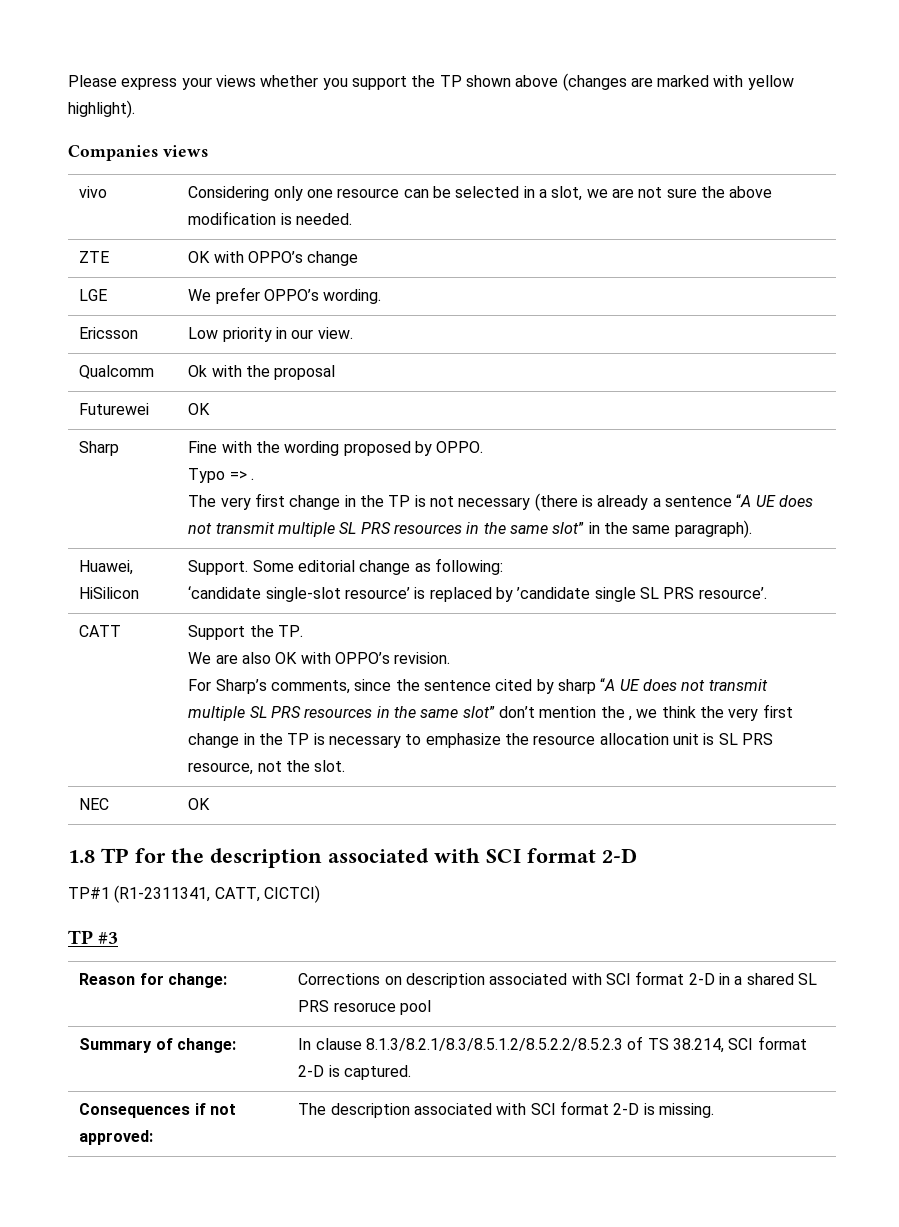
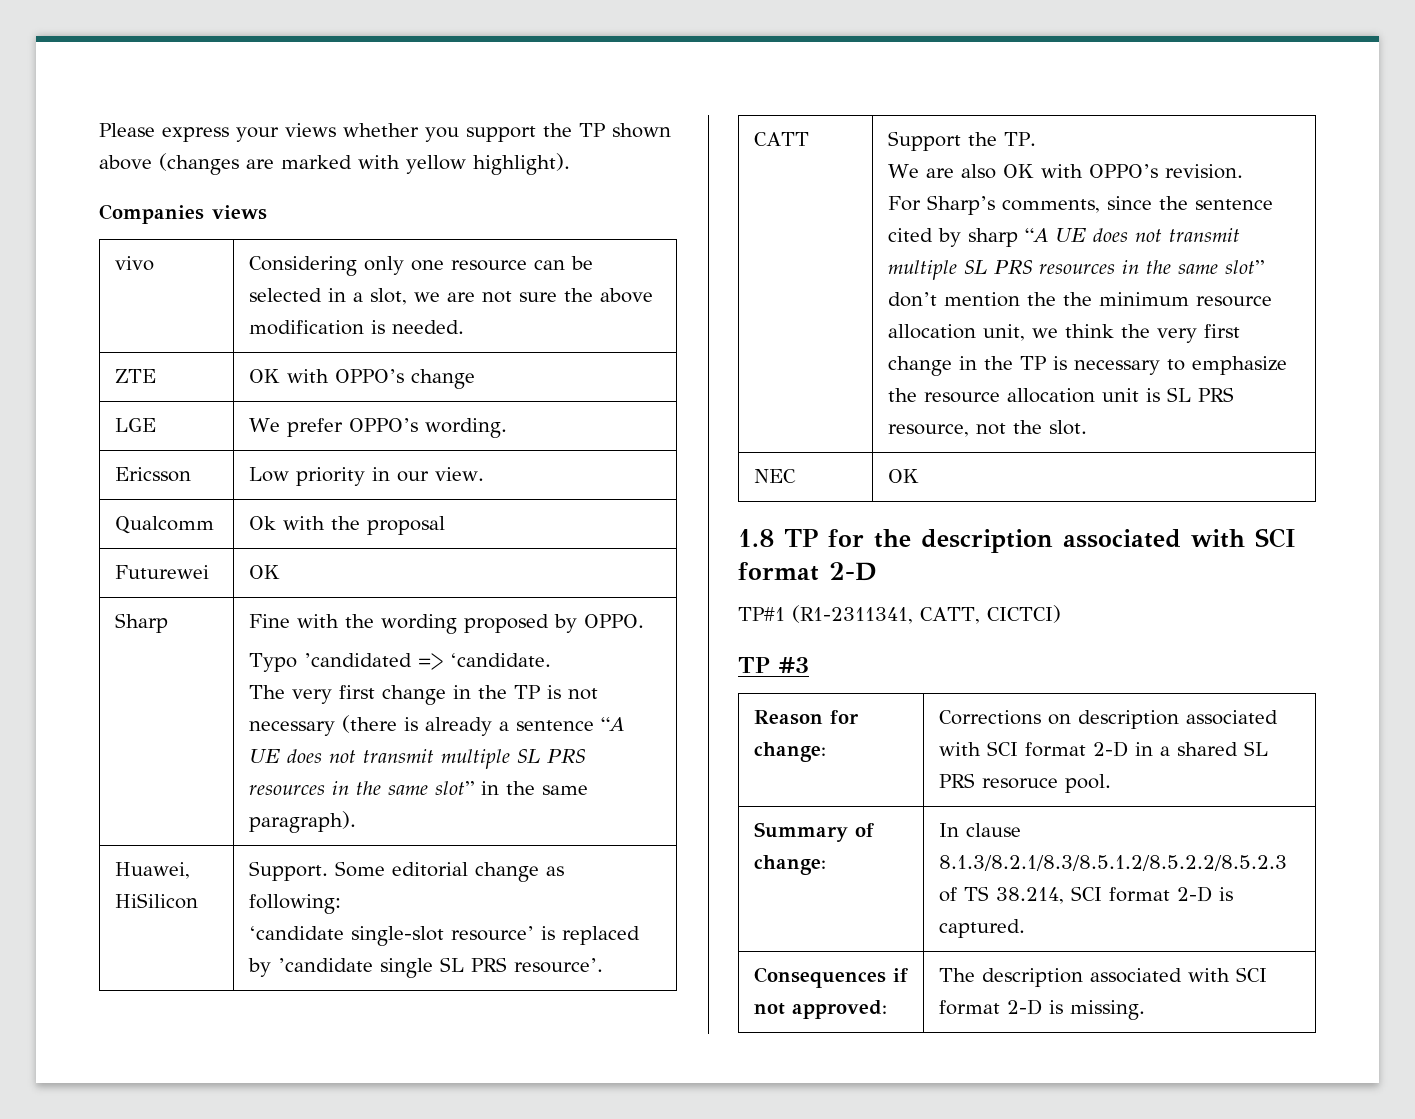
[229,471,255,480] => . -> [303,653,551,670] ’candidated => ‘candidate.
[627,716,632,721] , -> [1062,292,1272,307] [887,324,1025,341] the minimum resource allocation unit,
[400,1000,432,1015] pool -> [1064,774,1111,793] pool.

